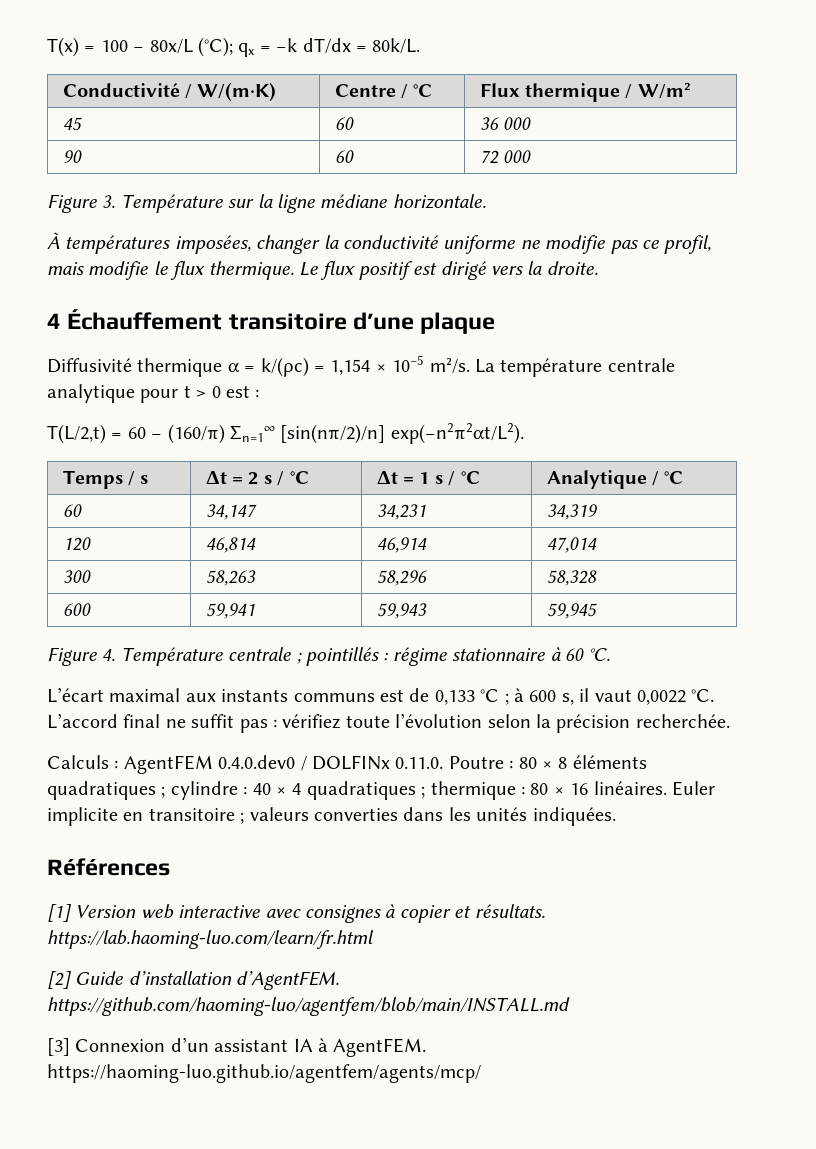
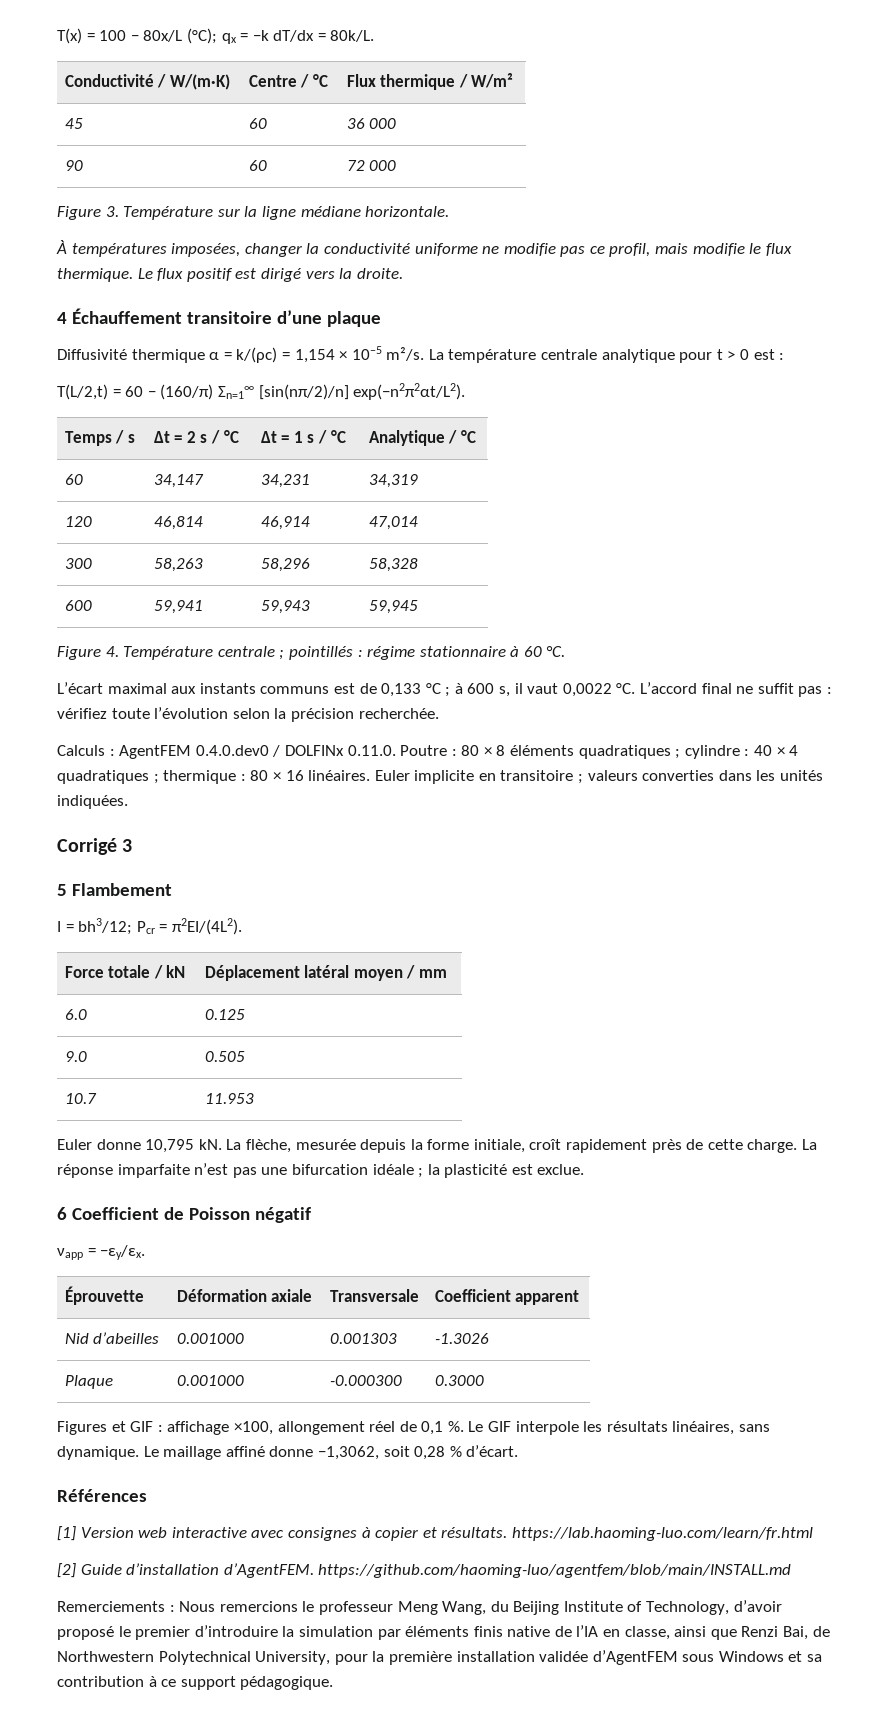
(616, 816) none -> [57,838,133,855] [57,883,172,896] [57,918,242,935] [64,965,186,979] [204,965,447,981] [64,1009,87,1020] [204,1009,245,1020] [64,1051,87,1062] [204,1051,245,1062] [64,1093,97,1104] [204,1093,254,1104] [57,1139,818,1153] [57,1163,585,1178] [57,1207,311,1223] [57,1245,146,1260] [64,1286,144,1305] [176,1289,313,1302] [329,1289,419,1302] [434,1289,580,1305] [64,1332,160,1344] [176,1333,244,1344] [329,1333,397,1344] [434,1333,489,1344] [64,1375,113,1389] [176,1375,244,1386] [329,1375,402,1386] [434,1375,484,1386] [57,1421,771,1435] [57,1445,519,1460] // Corrigé 3 // 5 Flambement // I = bh3/12; Pcr = π2EI/(4L2). // Force totale / kN | Déplacement latéral moyen / mm // 6.0 | 0.125 // 9.0 | 0.505 // 10.7 | 11.953 // Euler donne 10,795 kN. La flèche, mesurée depuis la forme initiale, croît rapidement près de cette charge. La réponse imparfaite n’est pas une bifurcation idéale ; la plasticité est exclue. // 6 Coefficient de Poisson négatif // νapp = −εy/εx. // Éprouvette | Déformation axiale | Transversale | Coefficient apparent // Nid d’abeilles | 0.001000 | 0.001303 | -1.3026 // Plaque | 0.001000 | -0.000300 | 0.3000 // Figures et GIF : affichage ×100, allongement réel de 0,1 %. Le GIF interpole les résultats linéaires, sans dynamique. Le maillage affiné donne −1,3062, soit 0,28 % d’écart.
[47,1037,427,1057] [47,1064,481,1083] [3] Connexion d’un assistant IA à AgentFEM. https://haoming-luo.github.io/agentfem/agents/mcp/ -> [57,1600,782,1615] [57,1625,830,1640] [57,1650,823,1665] [57,1676,334,1690] Remerciements : Nous remercions le professeur Meng Wang, du Beijing Institute of Technology, d’avoir proposé le premier d’introduire la simulation par éléments finis native de l’IA en classe, ainsi que Renzi Bai, de Northwestern Polytechnical University, pour la première installation validée d’AgentFEM sous Windows et sa contribution à ce support pédagogique.

